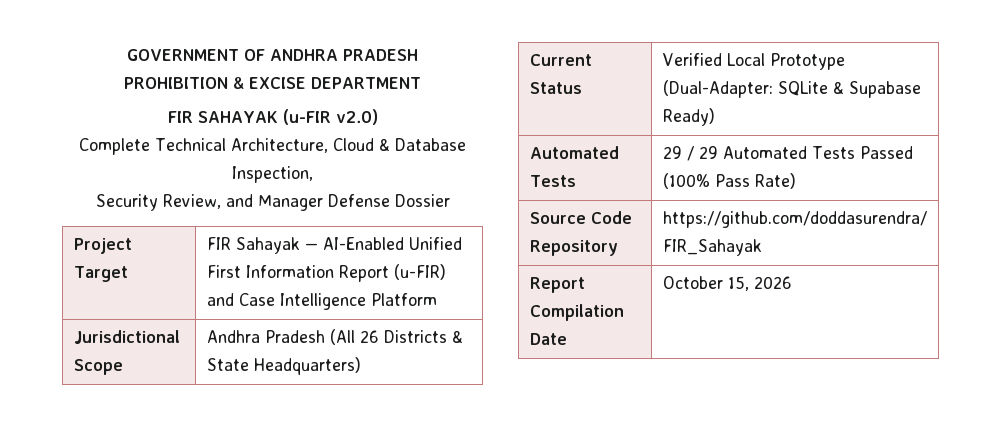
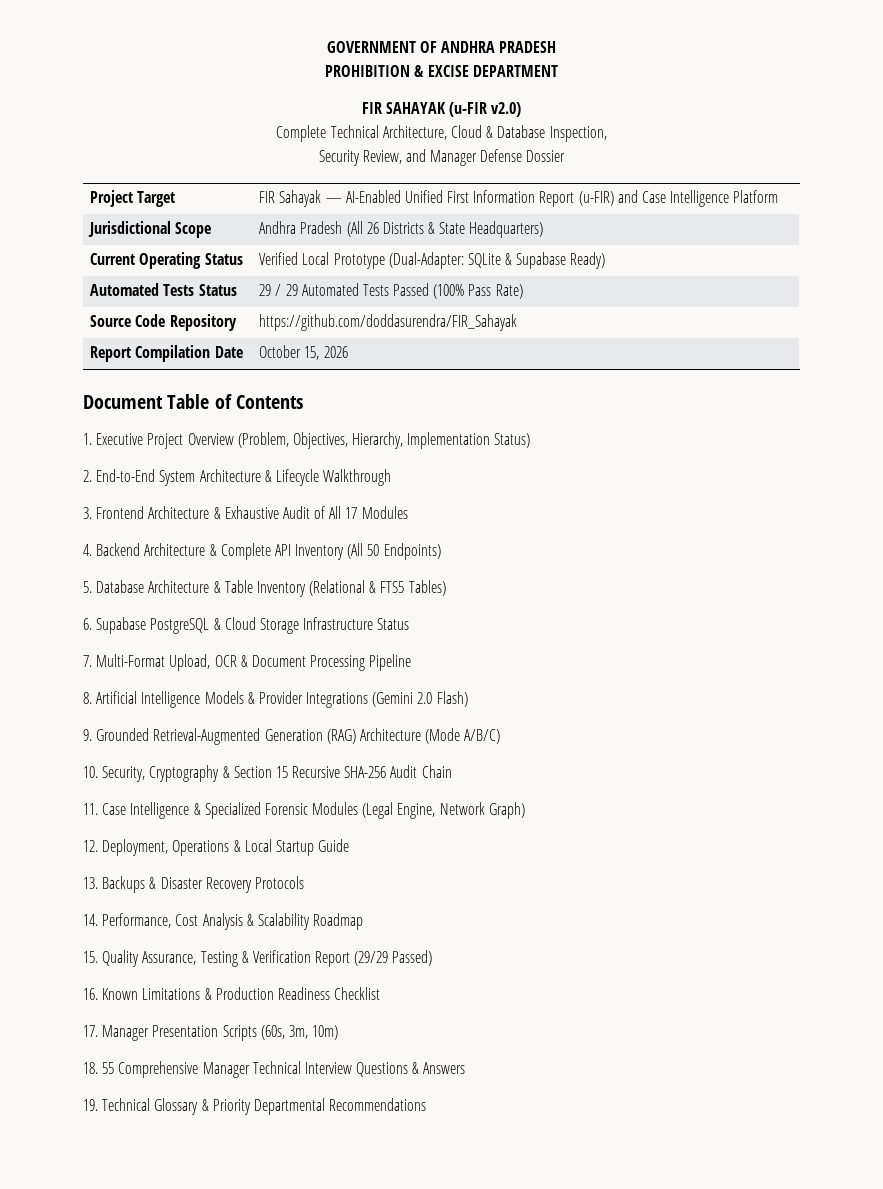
(592, 60) none -> [139,252,202,269] Operating
(576, 181) none -> [198,284,237,296] Status
(792, 282) none -> [83,394,303,409] [83,432,531,449] [83,469,392,486] [83,506,408,519] [83,543,441,560] [83,580,446,597] [83,617,410,634] [83,654,412,671] [83,691,468,708] [83,728,501,745] [83,765,452,782] [83,802,525,819] [83,839,350,856] [83,876,304,893] [83,913,364,930] [83,950,433,967] [83,987,381,1000] [83,1025,339,1041] [83,1061,466,1078] [83,1098,427,1115] // Document Table of Contents // 1. Executive Project Overview (Problem, Objectives, Hierarchy, Implementation Status) // 2. End-to-End System Architecture & Lifecycle Walkthrough // 3. Frontend Architecture & Exhaustive Audit of All 17 Modules // 4. Backend Architecture & Complete API Inventory (All 50 Endpoints) // 5. Database Architecture & Table Inventory (Relational & FTS5 Tables) // 6. Supabase PostgreSQL & Cloud Storage Infrastructure Status // 7. Multi-Format Upload, OCR & Document Processing Pipeline // 8. Artificial Intelligence Models & Provider Integrations (Gemini 2.0 Flash) // 9. Grounded Retrieval-Augmented Generation (RAG) Architecture (Mode A/B/C) // 10. Security, Cryptography & Section 15 Recursive SHA-256 Audit Chain // 11. Case Intelligence & Specialized Forensic Modules (Legal Engine, Network Graph) // 12. Deployment, Operations & Local Startup Guide // 13. Backups & Disaster Recovery Protocols // 14. Performance, Cost Analysis & Scalability Roadmap // 15. Quality Assurance, Testing & Verification Report (29/29 Passed) // 16. Known Limitations & Production Readiness Checklist // 17. Manager Presentation Scripts (60s, 3m, 10m) // 18. 55 Comprehensive Manager Technical Interview Questions & Answers // 19. Technical Glossary & Priority Departmental Recommendations

